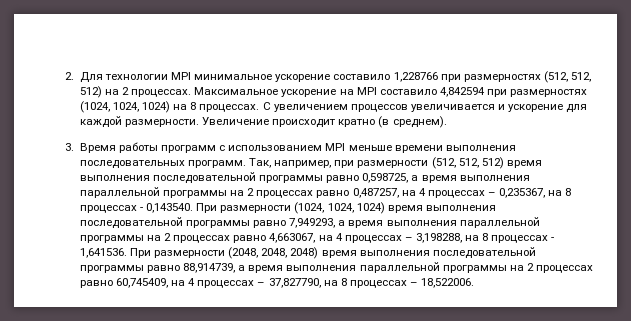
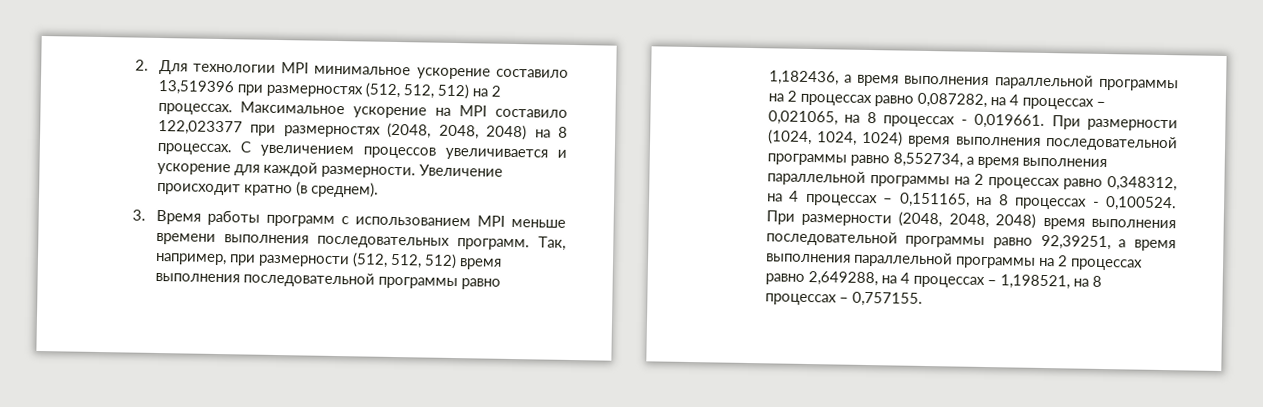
[393,72,438,82] 1,228766 -> [157,79,235,96] 13,519396
[439,87,588,97] [79,101,171,113] 4,842594 при размерностях (1024, 1024, 1024) -> [157,119,528,141] 122,023377 при размерностях (2048, 2048, 2048)
[362,173,530,183] [79,187,572,198] [79,203,194,213] 0,598725, а время выполнения параллельной программы на 2 процессах равно 0,487257, на 4 процессах – 0,235367, на 8 процессах - 0,143540. -> [768,70,1179,92] [767,90,1106,110] [767,110,1046,129] 1,182436, а время выполнения параллельной программы на 2 процессах равно 0,087282, на 4 процессах – 0,021065, на 8 процессах - 0,019661.
[289,217,540,228] [79,233,555,243] [79,248,127,258] 7,949293, а время выполнения параллельной программы на 2 процессах равно 4,663067, на 4 процессах – 3,198288, на 8 процессах - 1,641536. -> [892,152,1107,169] [766,170,1177,192] [766,190,1177,212] 8,552734, а время выполнения параллельной программы на 2 процессах равно 0,348312, на 4 процессах – 0,151165, на 8 процессах - 0,100524.
[183,262,593,273] [79,278,475,288] 88,914739, а время выполнения параллельной программы на 2 процессах равно 60,745409, на 4 процессах – 37,827790, на 8 процессах – 18,522006. -> [1040,234,1176,252] [765,251,1143,271] [764,270,1102,290] [764,291,923,307] 92,39251, а время выполнения параллельной программы на 2 процессах равно 2,649288, на 4 процессах – 1,198521, на 8 процессах – 0,757155.

